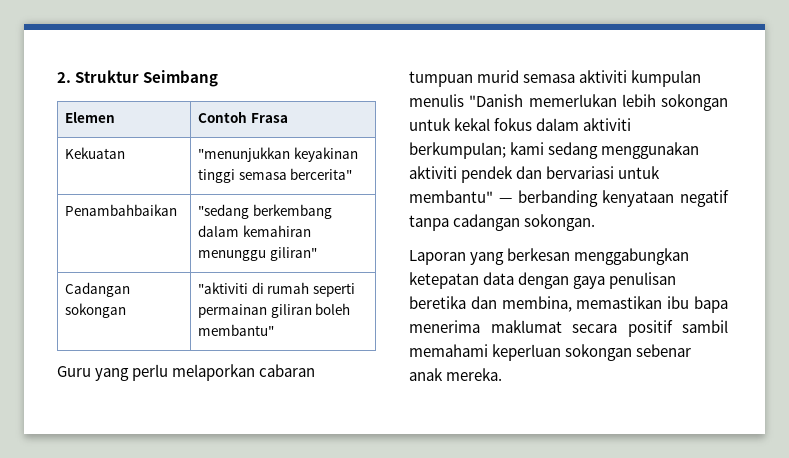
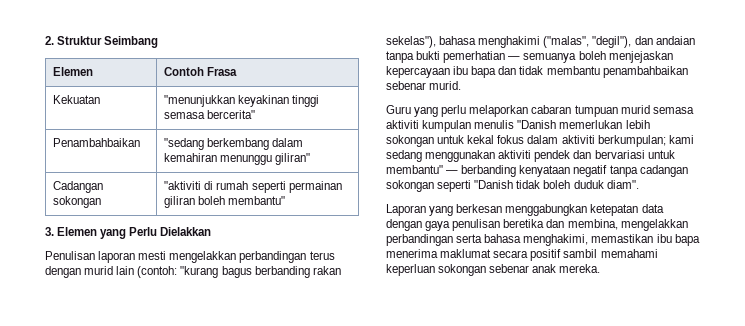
(274, 330) none -> [45,227,212,239] [45,251,335,263] [45,266,341,278] [386,36,695,48] [386,51,673,63] [386,66,688,78] [386,81,462,90] // 3. Elemen yang Perlu Dielakkan // Penulisan laporan mesti mengelakkan perbandingan terus dengan murid lain (contoh: "kurang bagus berbanding rakan sekelas"), bahasa menghakimi ("malas", "degil"), dan andaian tanpa bukti pemerhatian — semuanya boleh menjejaskan kepercayaan ibu bapa dan tidak membantu penambahbaikan sebenar murid.
[524,214,596,231] sokongan. -> [386,180,639,192] sokongan seperti "Danish tidak boleh duduk diam".
(572, 304) none -> [620,219,688,231] [386,234,589,246] mengelakkan perbandingan serta bahasa menghakimi,

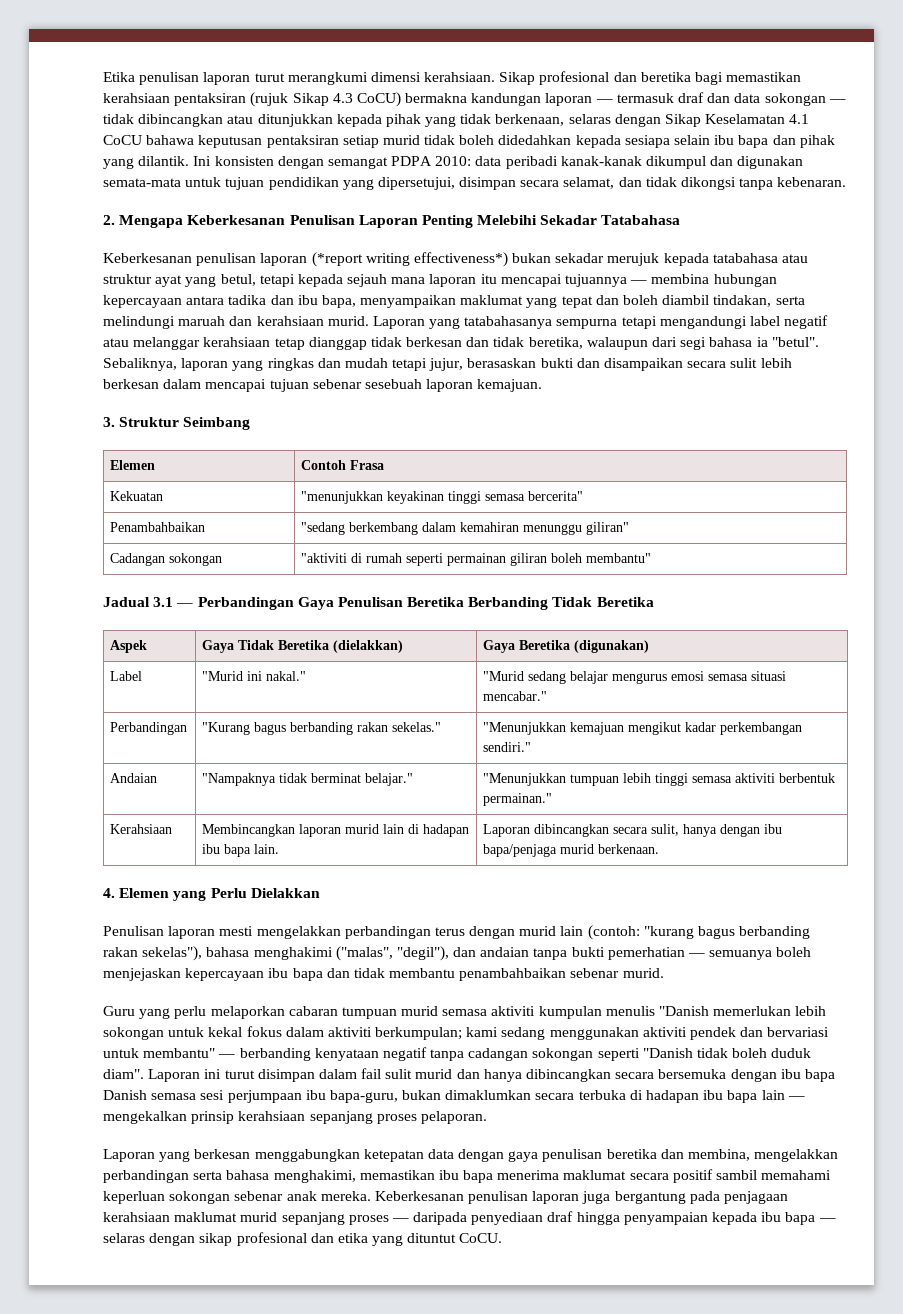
[45,36,54,45] 2. -> [103,71,802,85] [103,92,846,107] [103,114,810,127] [103,135,835,148] [103,156,804,169] [103,177,847,190] [103,215,681,228] [103,252,809,267] [103,274,777,287] [103,295,805,308] [103,315,829,329] [103,337,819,350] [103,358,792,371] [103,379,543,392] [103,417,115,427] Etika penulisan laporan turut merangkumi dimensi kerahsiaan. Sikap profesional dan beretika bagi memastikan kerahsiaan pentaksiran (rujuk Sikap 4.3 CoCU) bermakna kandungan laporan — termasuk draf dan data sokongan — tidak dibincangkan atau ditunjukkan kepada pihak yang tidak berkenaan, selaras dengan Sikap Keselamatan 4.1 CoCU bahawa keputusan pentaksiran setiap murid tidak boleh didedahkan kepada sesiapa selain ibu bapa dan pihak yang dilantik. Ini konsisten dengan semangat PDPA 2010: data peribadi kanak-kanak dikumpul dan digunakan semata-mata untuk tujuan pendidikan yang dipersetujui, disimpan secara selamat, dan tidak dikongsi tanpa kebenaran. // 2. Mengapa Keberkesanan Penulisan Laporan Penting Melebihi Sekadar Tatabahasa // Keberkesanan penulisan laporan (*report writing effectiveness*) bukan sekadar merujuk kepada tatabahasa atau struktur ayat yang betul, tetapi kepada sejauh mana laporan itu mencapai tujuannya — membina hubungan kepercayaan antara tadika dan ibu bapa, menyampaikan maklumat yang tepat dan boleh diambil tindakan, serta melindungi maruah dan kerahsiaan murid. Laporan yang tatabahasanya sempurna tetapi mengandungi label negatif atau melanggar kerahsiaan tetap dianggap tidak berkesan dan tidak beretika, walaupun dari segi bahasa ia "betul". Sebaliknya, laporan yang ringkas dan mudah tetapi jujur, berasaskan bukti dan disampaikan secara sulit lebih berkesan dalam mencapai tujuan sebenar sesebuah laporan kemajuan. // 3.
[45,227,54,236] 3. -> [103,597,654,610] [110,640,148,653] [202,640,404,653] [483,640,650,653] [110,671,143,681] [202,671,307,681] [483,671,787,684] [483,691,548,701] [110,722,188,735] [202,722,442,735] [483,722,803,735] [483,742,532,752] [110,773,158,783] [202,773,414,786] [483,773,836,786] [483,793,553,806] [110,824,173,834] [202,824,470,837] [202,844,280,857] [483,824,783,837] [483,844,660,857] [103,888,115,898] Jadual 3.1 — Perbandingan Gaya Penulisan Beretika Berbanding Tidak Beretika // Aspek | Gaya Tidak Beretika (dielakkan) | Gaya Beretika (digunakan) // Label | "Murid ini nakal." | "Murid sedang belajar mengurus emosi semasa situasi mencabar." // Perbandingan | "Kurang bagus berbanding rakan sekelas." | "Menunjukkan kemajuan mengikut kadar perkembangan sendiri." // Andaian | "Nampaknya tidak berminat belajar." | "Menunjukkan tumpuan lebih tinggi semasa aktiviti berbentuk permainan." // Kerahsiaan | Membincangkan laporan murid lain di hadapan ibu bapa lain. | Laporan dibincangkan secara sulit, hanya dengan ibu bapa/penjaga murid berkenaan. // 4.
(639, 184) none -> [148,1068,835,1082] [103,1090,805,1103] [103,1111,487,1124] Laporan ini turut disimpan dalam fail sulit murid dan hanya dibincangkan secara bersemuka dengan ibu bapa Danish semasa sesi perjumpaan ibu bapa-guru, bukan dimaklumkan secara terbuka di hadapan ibu bapa lain — mengekalkan prinsip kerahsiaan sepanjang proses pelaporan.
(601, 268) none -> [374,1191,789,1204] [103,1211,836,1225] [103,1232,503,1246] Keberkesanan penulisan laporan juga bergantung pada penjagaan kerahsiaan maklumat murid sepanjang proses — daripada penyediaan draf hingga penyampaian kepada ibu bapa — selaras dengan sikap profesional dan etika yang dituntut CoCU.

